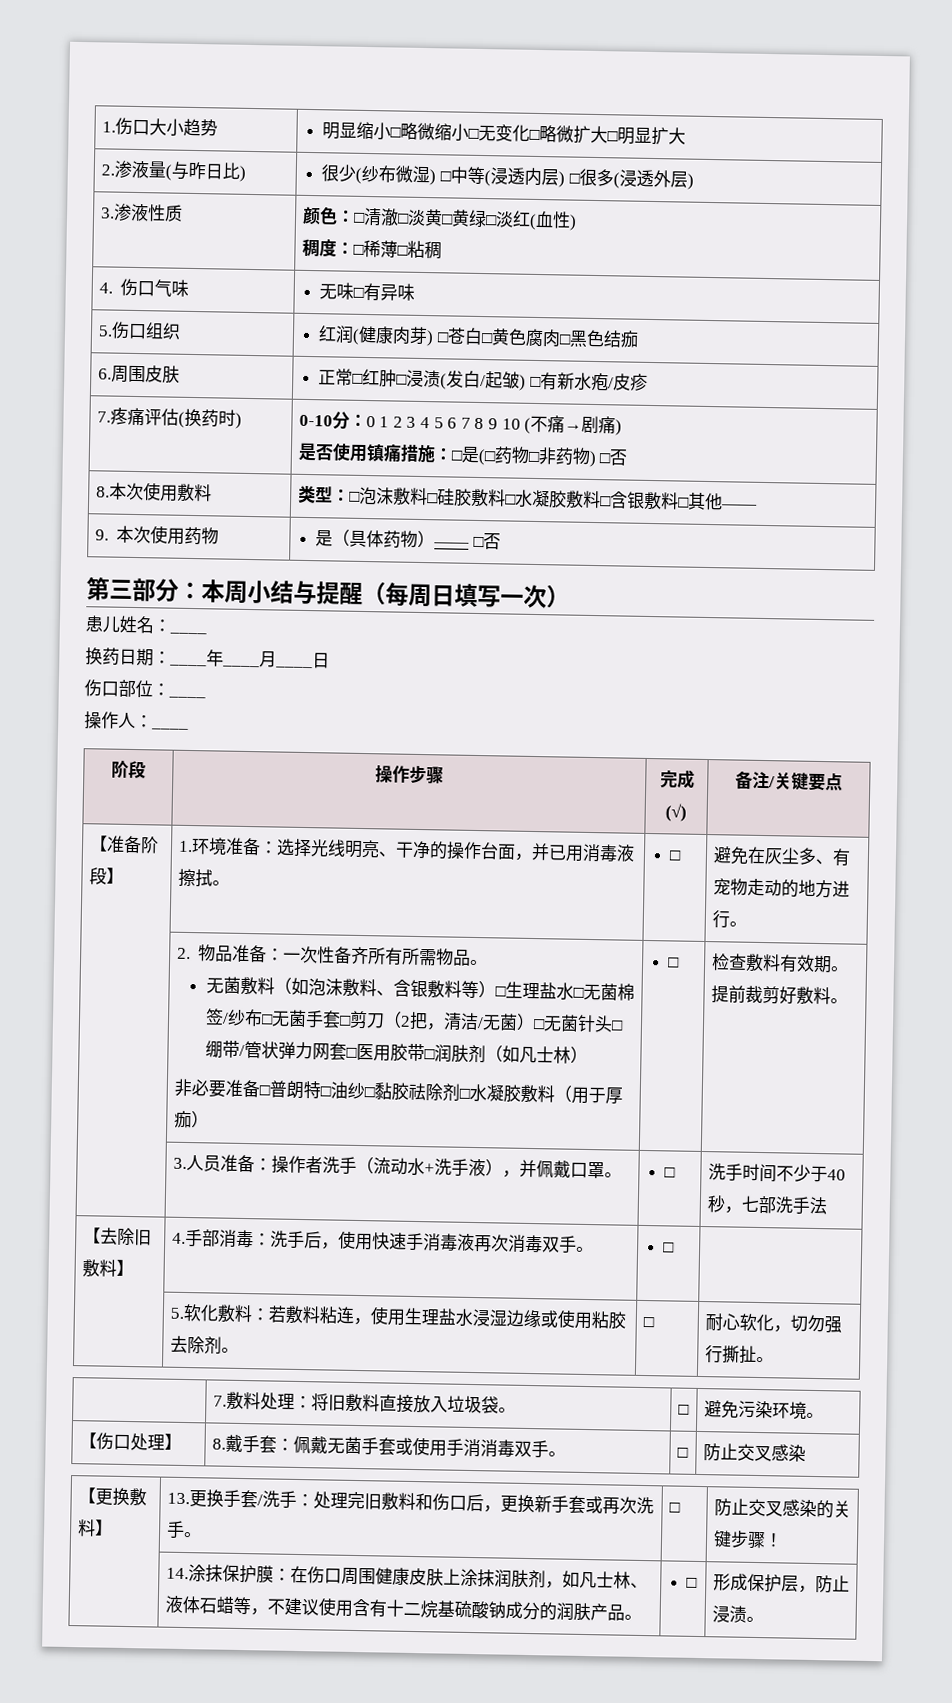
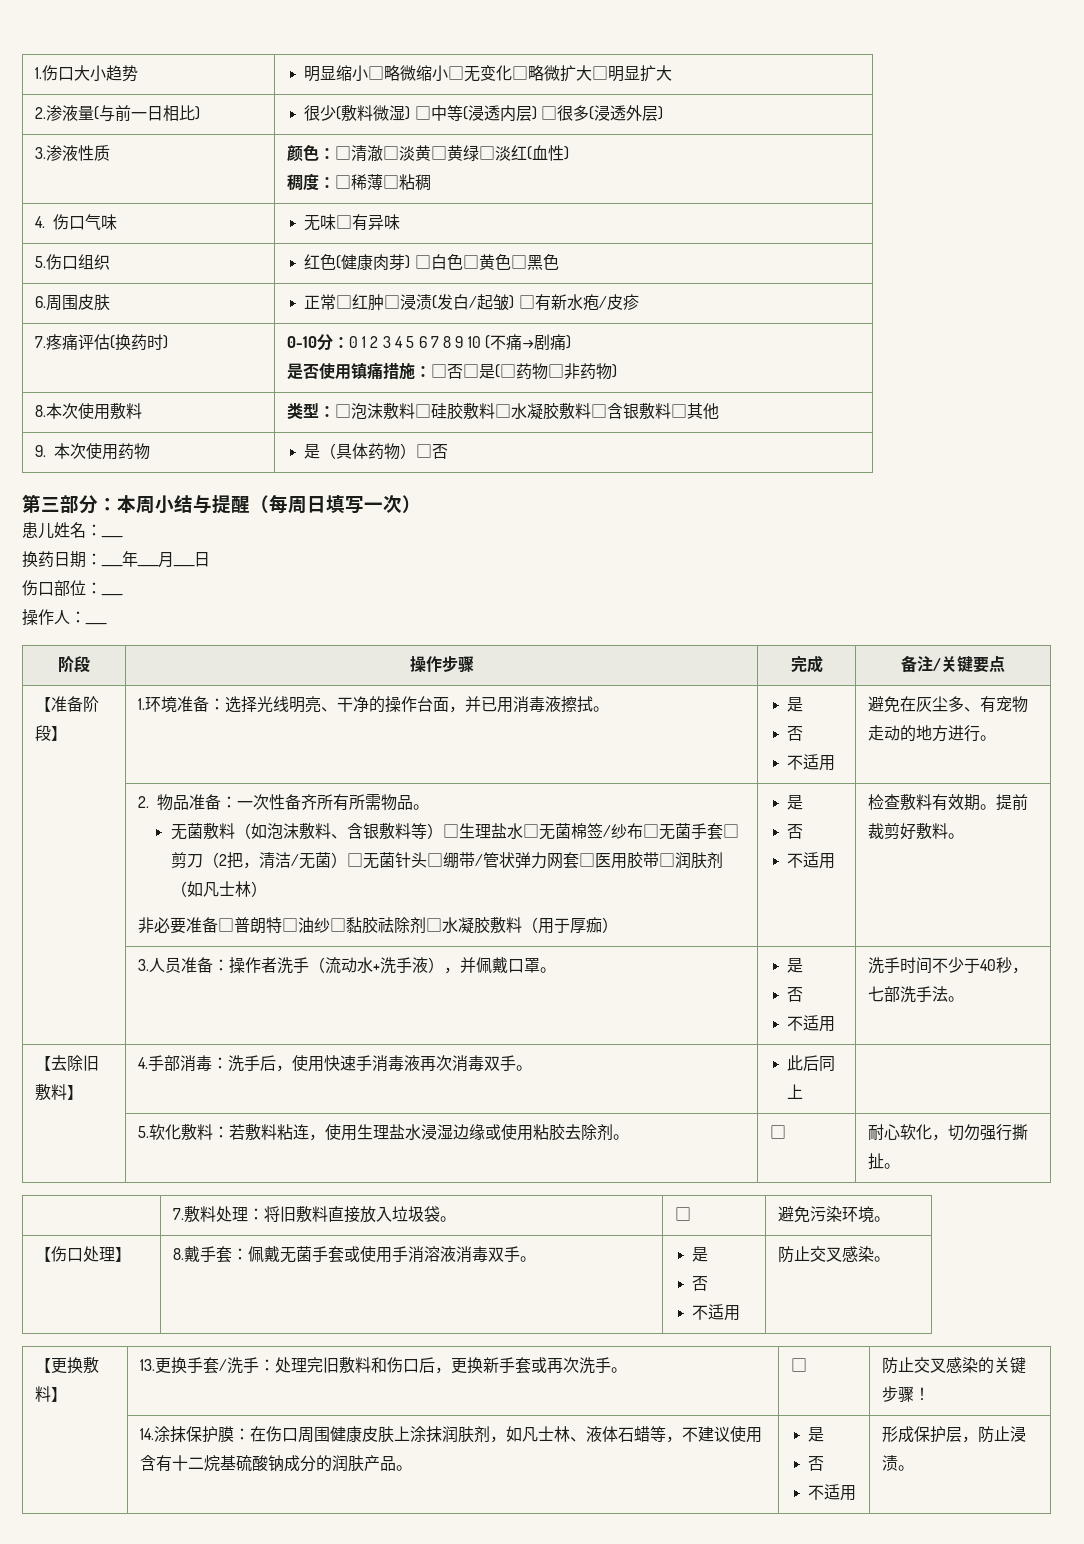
[187,161,223,180] 昨日 -> [114,105,179,122] 前一日相
[361,165,397,183] 纱布 -> [341,104,374,121] 敷料
[335,325,355,343] 润 -> [320,254,337,270] 色
[446,327,483,346] 苍白 -> [430,254,463,270] 白色
[524,328,561,348] 腐肉 -> (511, 262) none
[602,330,639,348] 结痂 -> (559, 262) none
(463, 455) none -> [446,364,479,379] 否□
[599,449,629,466] □否 -> (617, 371) none
[720,504,758,509] —— -> (719, 411) none
[433,542,471,547] —— -> (417, 451) none
[665,803,687,822] (√) -> (823, 664) none
[669,850,683,861] □ -> [787,697,804,712] [787,726,804,741] [787,754,836,771] 是 // 否 // 不适用
[668,957,681,968] □ -> [787,795,804,810] [787,824,804,839] [787,852,836,869] 是 // 否 // 不适用
[664,1167,677,1178] □ -> [787,958,804,973] [787,987,804,1002] [787,1015,836,1032] 是 // 否 // 不适用
(828, 1205) none -> [947,996,964,1002] 。
[663,1242,676,1253] □ -> [787,1055,836,1072] [787,1084,804,1099] 此后同上
[479,1439,566,1459] [676,1447,689,1458] [702,1443,806,1462] 消毒双手。 | □ | 防止交叉感染 -> [423,1246,536,1263] [692,1247,709,1262] [692,1276,709,1291] [692,1304,741,1321] [777,1246,890,1263] 溶液消毒双手。 | 是 // 否 // 不适用 | 防止交叉感染。
[686,1577,699,1588] □ -> [808,1427,825,1442] [808,1456,825,1471] [808,1484,857,1501] 是 // 否 // 不适用

